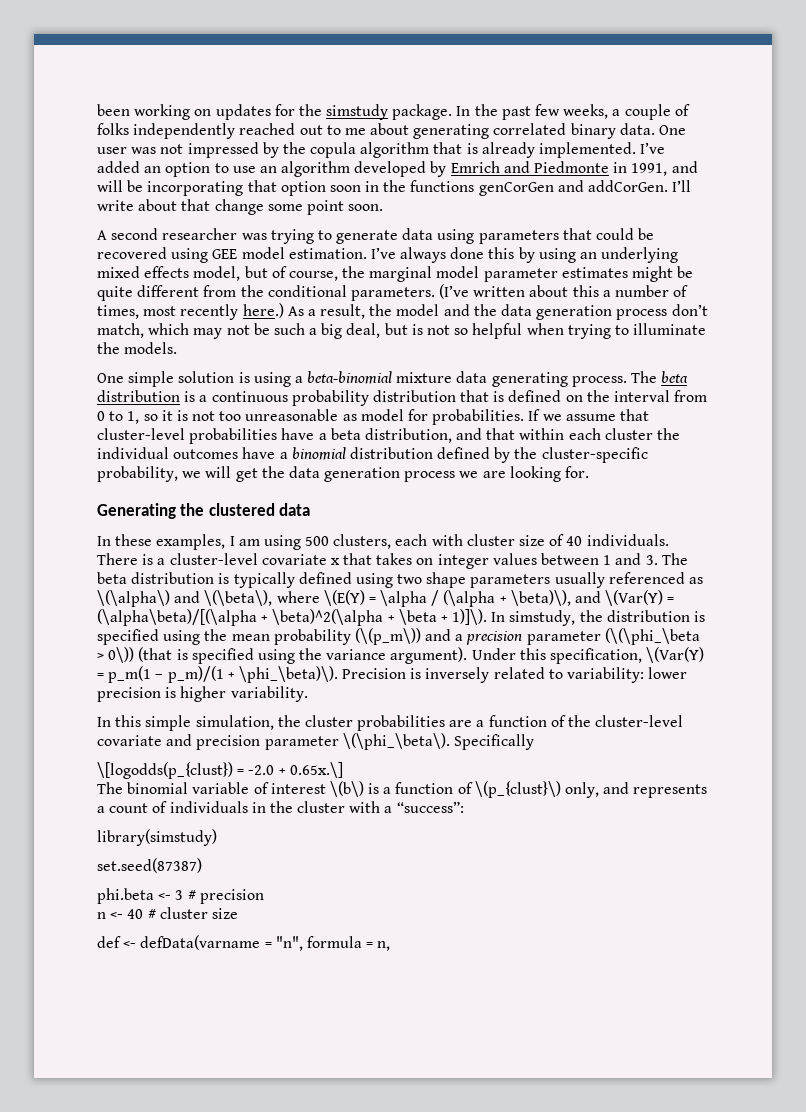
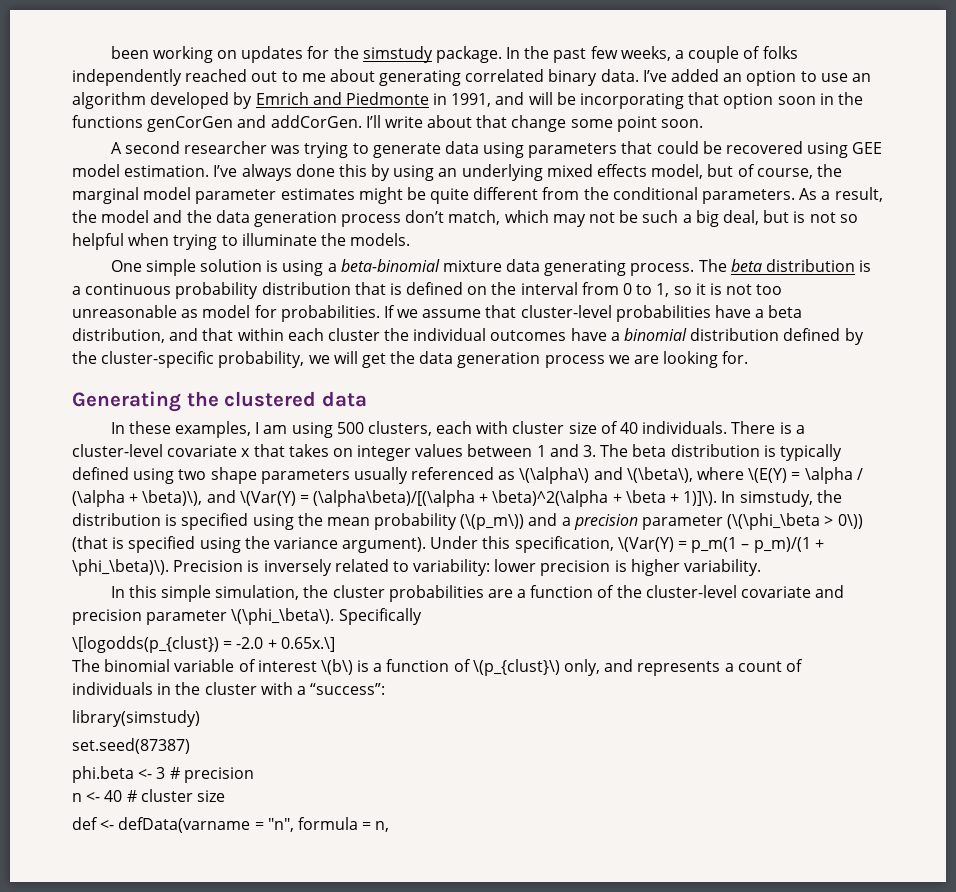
[659,125,687,135] [97,142,637,158] One user was not impressed by the copula algorithm that is already implemented. -> (639, 75) none
[439,284,689,299] [97,303,284,320] (I’ve written about this a number of times, most recently here.) -> (796, 196) none

